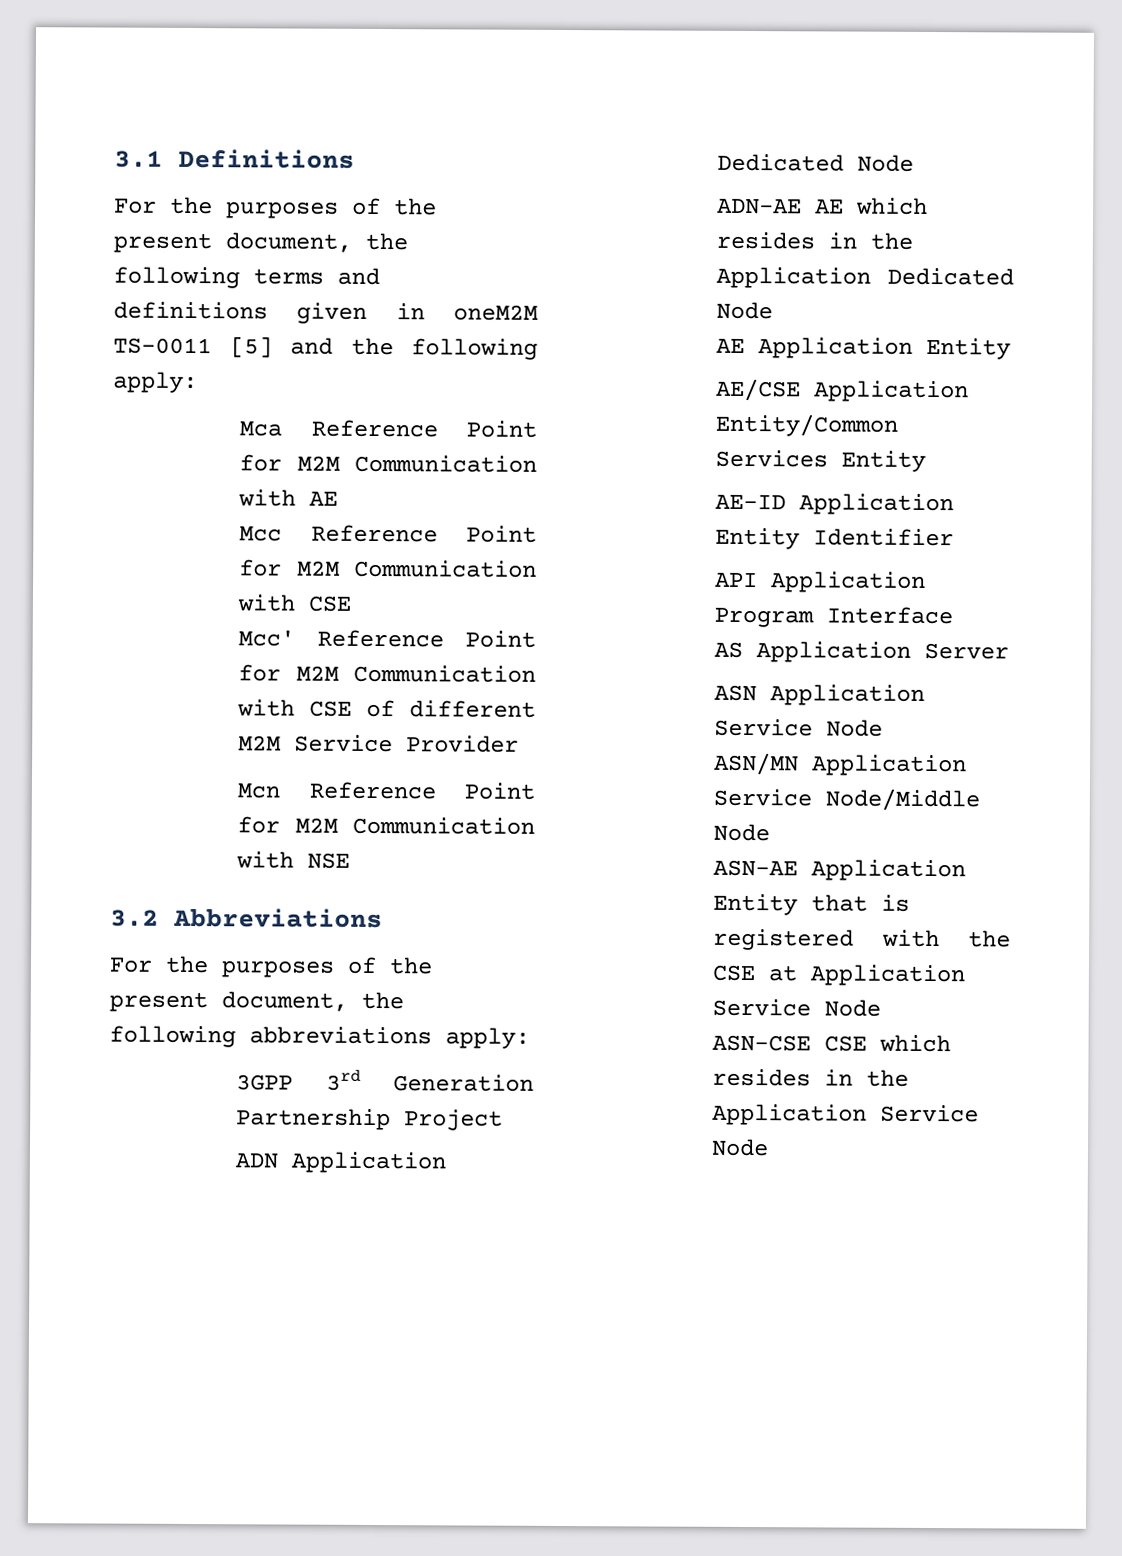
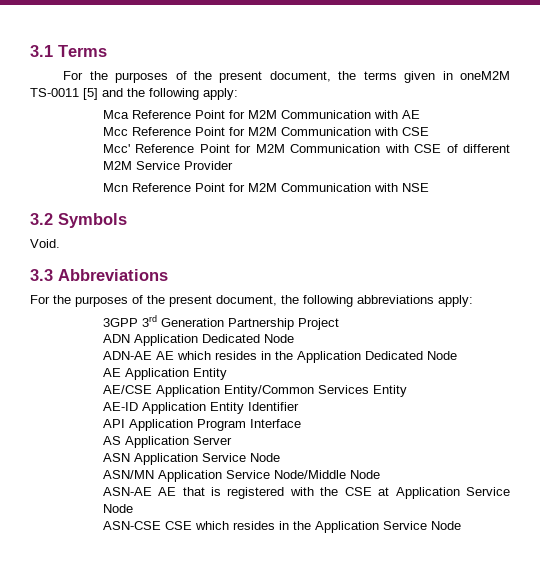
[178,148,355,169] [114,196,437,219] [113,232,408,254] [113,266,380,289] [113,301,268,320] Definitions // For the purposes of the present document, the following terms and definitions -> [58,45,107,57] [63,71,397,83] Terms // For the purposes of the present document, the terms
(159, 918) none -> [58,213,127,228] [30,239,60,248] [30,269,53,281] Symbols // Void. // 3.3
[811,859,967,882] [713,893,799,916] Application Entity -> [158,487,177,496] AE

